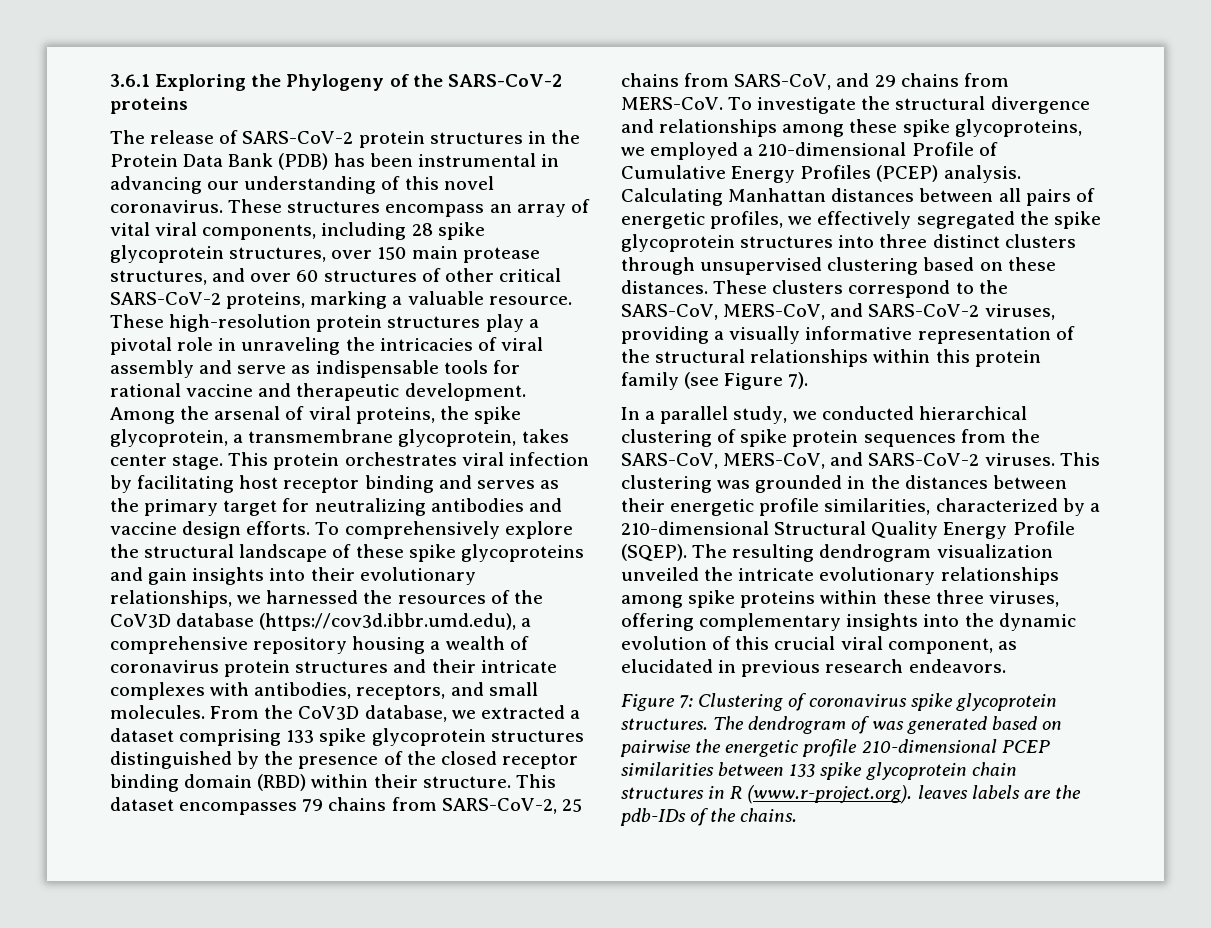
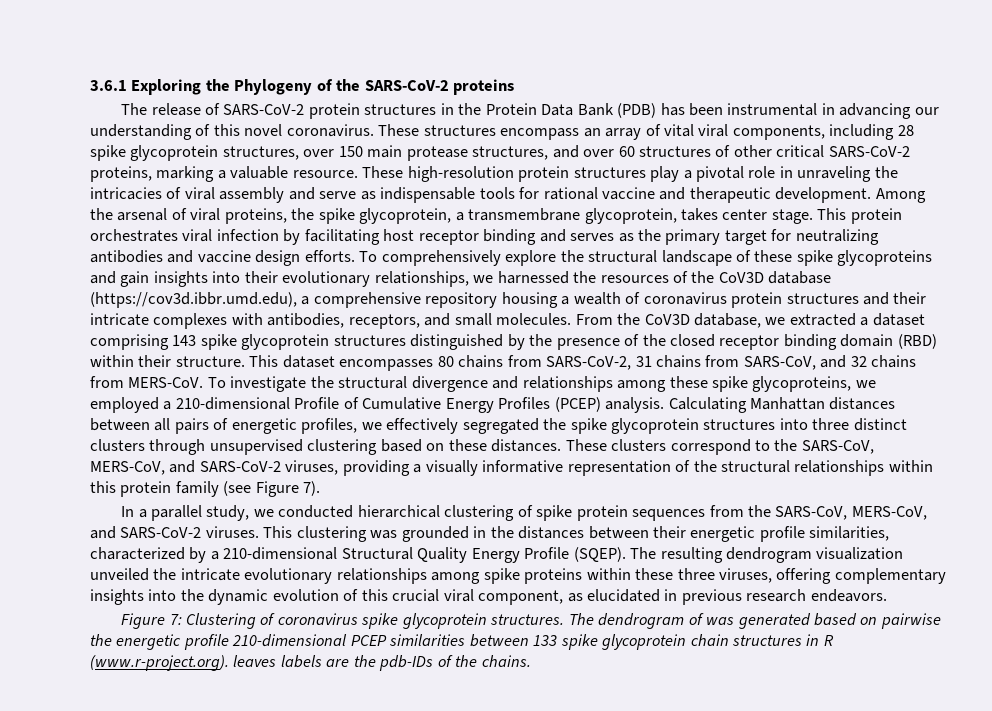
[286,730,315,743] 133 -> [172,335,197,346] 143
[302,799,324,812] 79 -> [437,356,454,367] 80
[561,799,582,812] 25 -> [635,356,652,367] 31
[874,75,896,87] 29 -> [850,356,867,367] 32

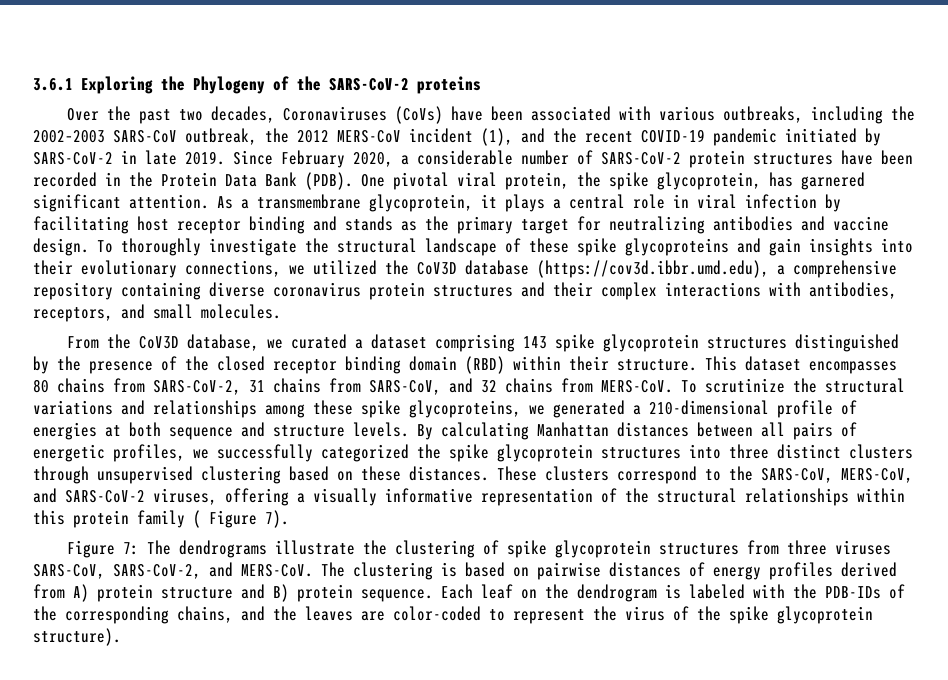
[121,103,201,116] The release -> [66,106,915,124] [33,128,881,146] [33,150,569,168] Over the past two decades, Coronaviruses (CoVs) have been associated with various outbreaks, including the 2002–2003 SARS-CoV outbreak, the 2012 MERS-CoV incident (1), and the recent COVID-19 pandemic initiated by SARS-CoV-2 in late 2019. Since February 2020, a considerable number
(437, 109) none -> [841,150,913,165] [33,172,97,187] have been recorded
[617,103,939,119] [90,124,914,140] [90,145,910,161] [90,166,898,182] [90,187,926,203] [90,208,902,224] [90,229,178,242] (PDB) has been instrumental in advancing our understanding of this novel coronavirus. These structures encompass an array of vital viral components, including 28 spike glycoprotein structures, over 150 main protease structures, and over 60 structures of other critical SARS-CoV-2 proteins, marking a valuable resource. These high-resolution protein structures play a pivotal role in unraveling the intricacies of viral assembly and serve as indispensable tools for rational vaccine and therapeutic development. Among the arsenal of viral proteins, the spike glycoprotein, a transmembrane glycoprotein, takes center stage. This protein orchestrates -> [305,172,865,190] [33,194,689,212] (PDB). One pivotal viral protein, the spike glycoprotein, has garnered significant attention. As a transmembrane glycoprotein, it plays a central role in
[570,233,615,241] serves -> [345,216,393,231] stands
[255,250,557,266] design efforts. To comprehensively explore -> [33,238,297,256] design. To thoroughly investigate
[374,271,689,287] relationships, we harnessed the resources of -> [185,260,377,277] connections, we utilized
[501,292,641,308] housing a wealth of -> [121,282,265,300] containing diverse
[90,313,228,329] intricate complexes -> [601,282,761,300] complex interactions
(572, 319) none -> (281, 311) //
[789,313,856,326] extracted -> [290,334,347,349] curated
[230,376,488,392] investigate the structural divergence -> [705,378,905,393] [33,400,113,415] scrutinize the structural variations
[90,397,747,413] employed a 210-dimensional Profile of Cumulative Energy Profiles (PCEP) analysis. Calculating -> [553,400,857,418] [33,422,529,440] generated a 210-dimensional profile of energies at both sequence and structure levels. By calculating
[386,418,539,434] effectively segregated -> [217,444,409,462] successfully categorized
[342,460,410,476] providing -> [225,488,289,506] offering
[223,481,252,496] (see -> [193,510,201,528] (
[121,505,927,521] [90,526,890,542] [90,547,904,563] [90,568,946,584] [90,589,887,605] [121,613,941,629] [90,634,834,650] [90,655,531,671] In a parallel study, we conducted hierarchical clustering of spike protein sequences from the SARS-CoV, MERS-CoV, and SARS-CoV-2 viruses. This clustering was grounded in the distances between their energetic profile similarities, characterized by a 210-dimensional Structural Quality Energy Profile (SQEP). The resulting dendrogram visualization unveiled the intricate evolutionary relationships among spike proteins within these three viruses, offering complementary insights into the dynamic evolution of this crucial viral component, as elucidated in previous research endeavors. // Figure 7: Clustering of coronavirus spike glycoprotein structures. The dendrogram of was generated based on pairwise the energetic profile 210-dimensional PCEP similarities between 133 spike glycoprotein chain structures in R (www.r-project.org). leaves labels are the pdb-IDs of the chains. -> [66,540,891,558] [33,562,897,580] [33,584,905,602] [33,606,873,624] [33,628,121,646] Figure 7: The dendrograms illustrate the clustering of spike glycoprotein structures from three viruses SARS-CoV, SARS-CoV-2, and MERS-CoV. The clustering is based on pairwise distances of energy profiles derived from A) protein structure and B) protein sequence. Each leaf on the dendrogram is labeled with the PDB-IDs of the corresponding chains, and the leaves are color-coded to represent the virus of the spike glycoprotein structure).

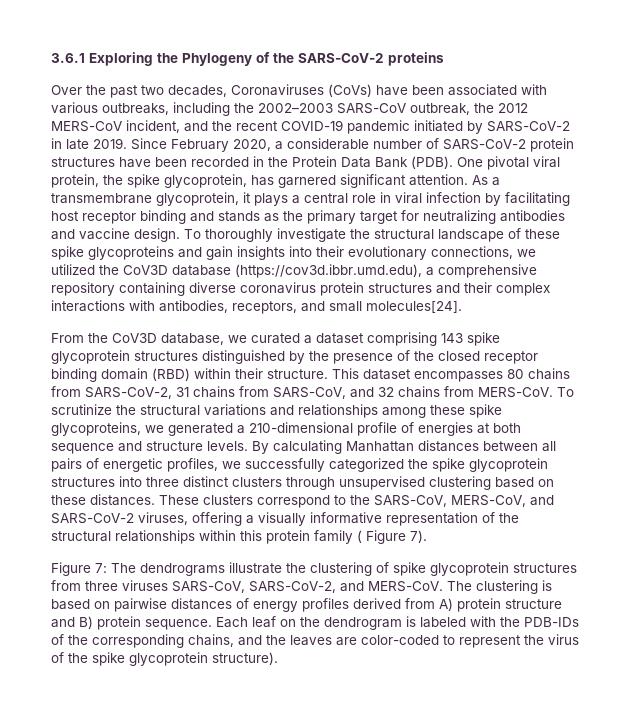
[409,128,513,146] incident (1), -> [126,120,180,133] incident,
[201,304,281,319] molecules. -> [366,301,462,313] molecules[24].

